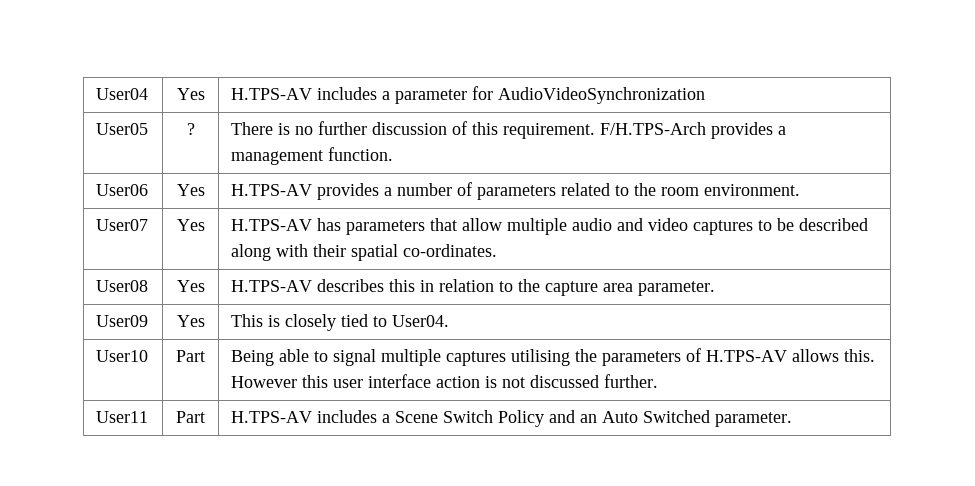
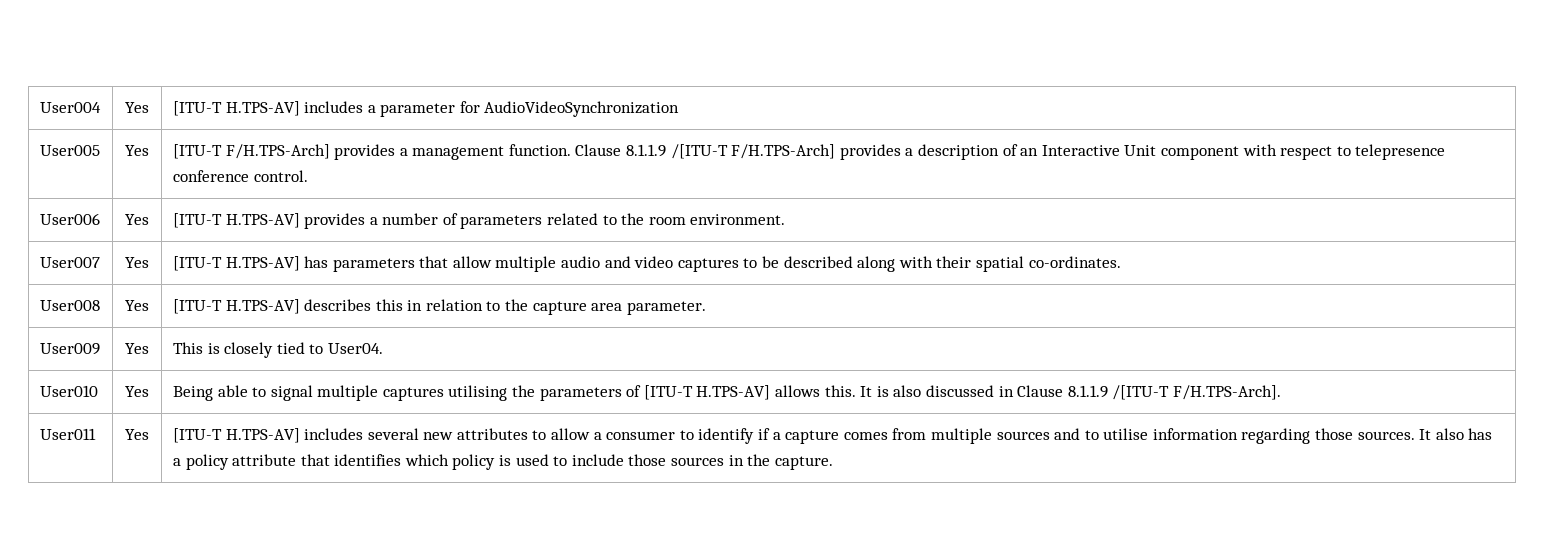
[96,88,149,100] [176,88,205,100] [231,88,313,100] User04 | Yes | H.TPS-AV -> [39,102,101,113] [125,102,149,113] [172,101,300,116] User004 | Yes | [ITU-T H.TPS-AV]
[96,123,149,135] [186,123,195,135] [231,121,787,139] [231,147,394,165] [96,184,149,196] [176,184,205,196] [231,184,313,196] User05 | ? | There is no further discussion of this requirement. F/H.TPS-Arch provides a management function. // User06 | Yes | H.TPS-AV -> [39,145,100,156] [125,145,149,156] [172,144,1446,160] [172,170,308,182] [39,213,100,225] [125,214,149,225] [172,213,300,228] User005 | Yes | [ITU-T F/H.TPS-Arch] provides a management function. Clause 8.1.1.9 /[ITU-T F/H.TPS-Arch] provides a description of an Interactive Unit component with respect to telepresence conference control. // User006 | Yes | [ITU-T H.TPS-AV]
[96,219,149,231] [176,219,205,231] [231,219,313,231] User07 | Yes | H.TPS-AV -> [39,257,100,268] [125,257,149,268] [172,256,300,271] User007 | Yes | [ITU-T H.TPS-AV]
[96,280,149,292] [176,280,205,292] [231,280,313,292] User08 | Yes | H.TPS-AV -> [39,300,100,311] [125,300,149,311] [172,299,300,314] User008 | Yes | [ITU-T H.TPS-AV]
[96,315,149,327] User09 -> [39,343,100,355] User009
[96,350,149,362] [176,350,205,362] User10 | Part -> [39,385,98,397] [125,386,149,397] User010 | Yes
[706,349,876,362] [231,374,659,388] [96,411,149,423] [176,411,205,423] [231,410,793,427] H.TPS-AV allows this. However this user interface action is not discussed further. // User11 | Part | H.TPS-AV includes a Scene Switch Policy and an Auto Switched parameter. -> [643,385,1281,400] [39,428,96,440] [125,429,149,440] [172,428,1493,444] [172,454,833,470] [ITU-T H.TPS-AV] allows this. It is also discussed in Clause 8.1.1.9 /[ITU-T F/H.TPS-Arch]. // User011 | Yes | [ITU-T H.TPS-AV] includes several new attributes to allow a consumer to identify if a capture comes from multiple sources and to utilise information regarding those sources. It also has a policy attribute that identifies which policy is used to include those sources in the capture.

